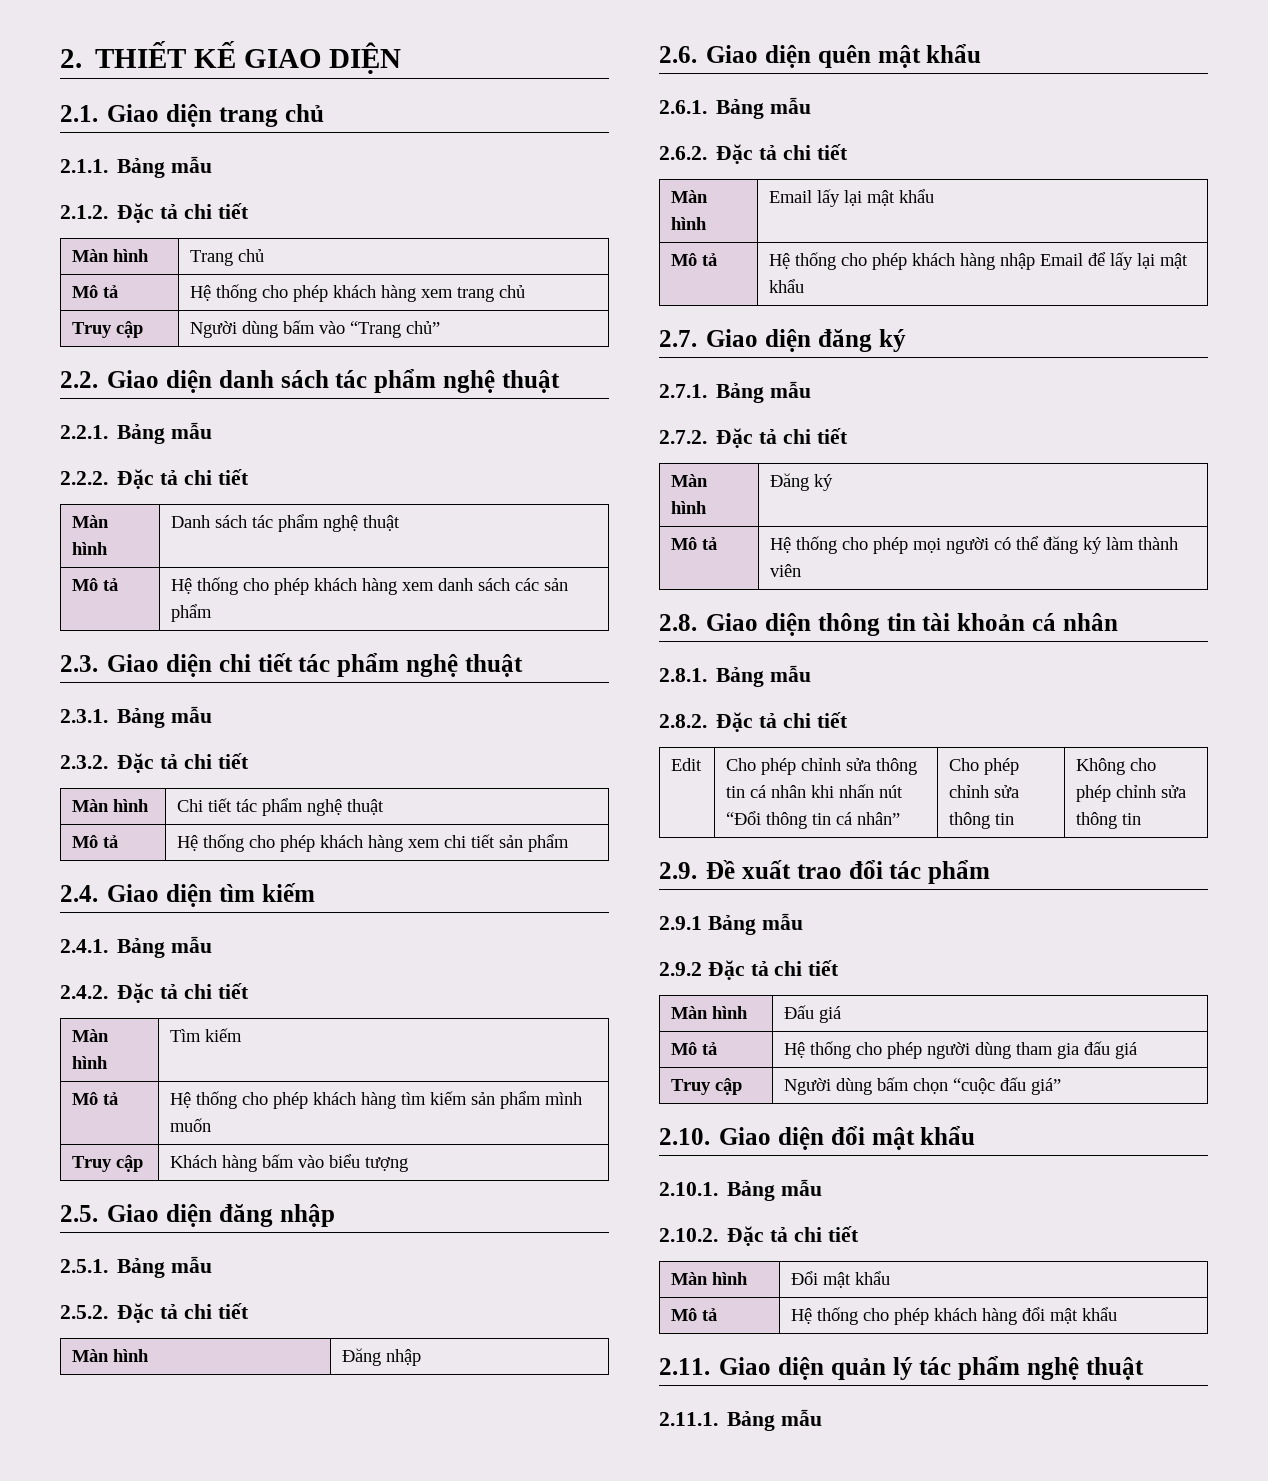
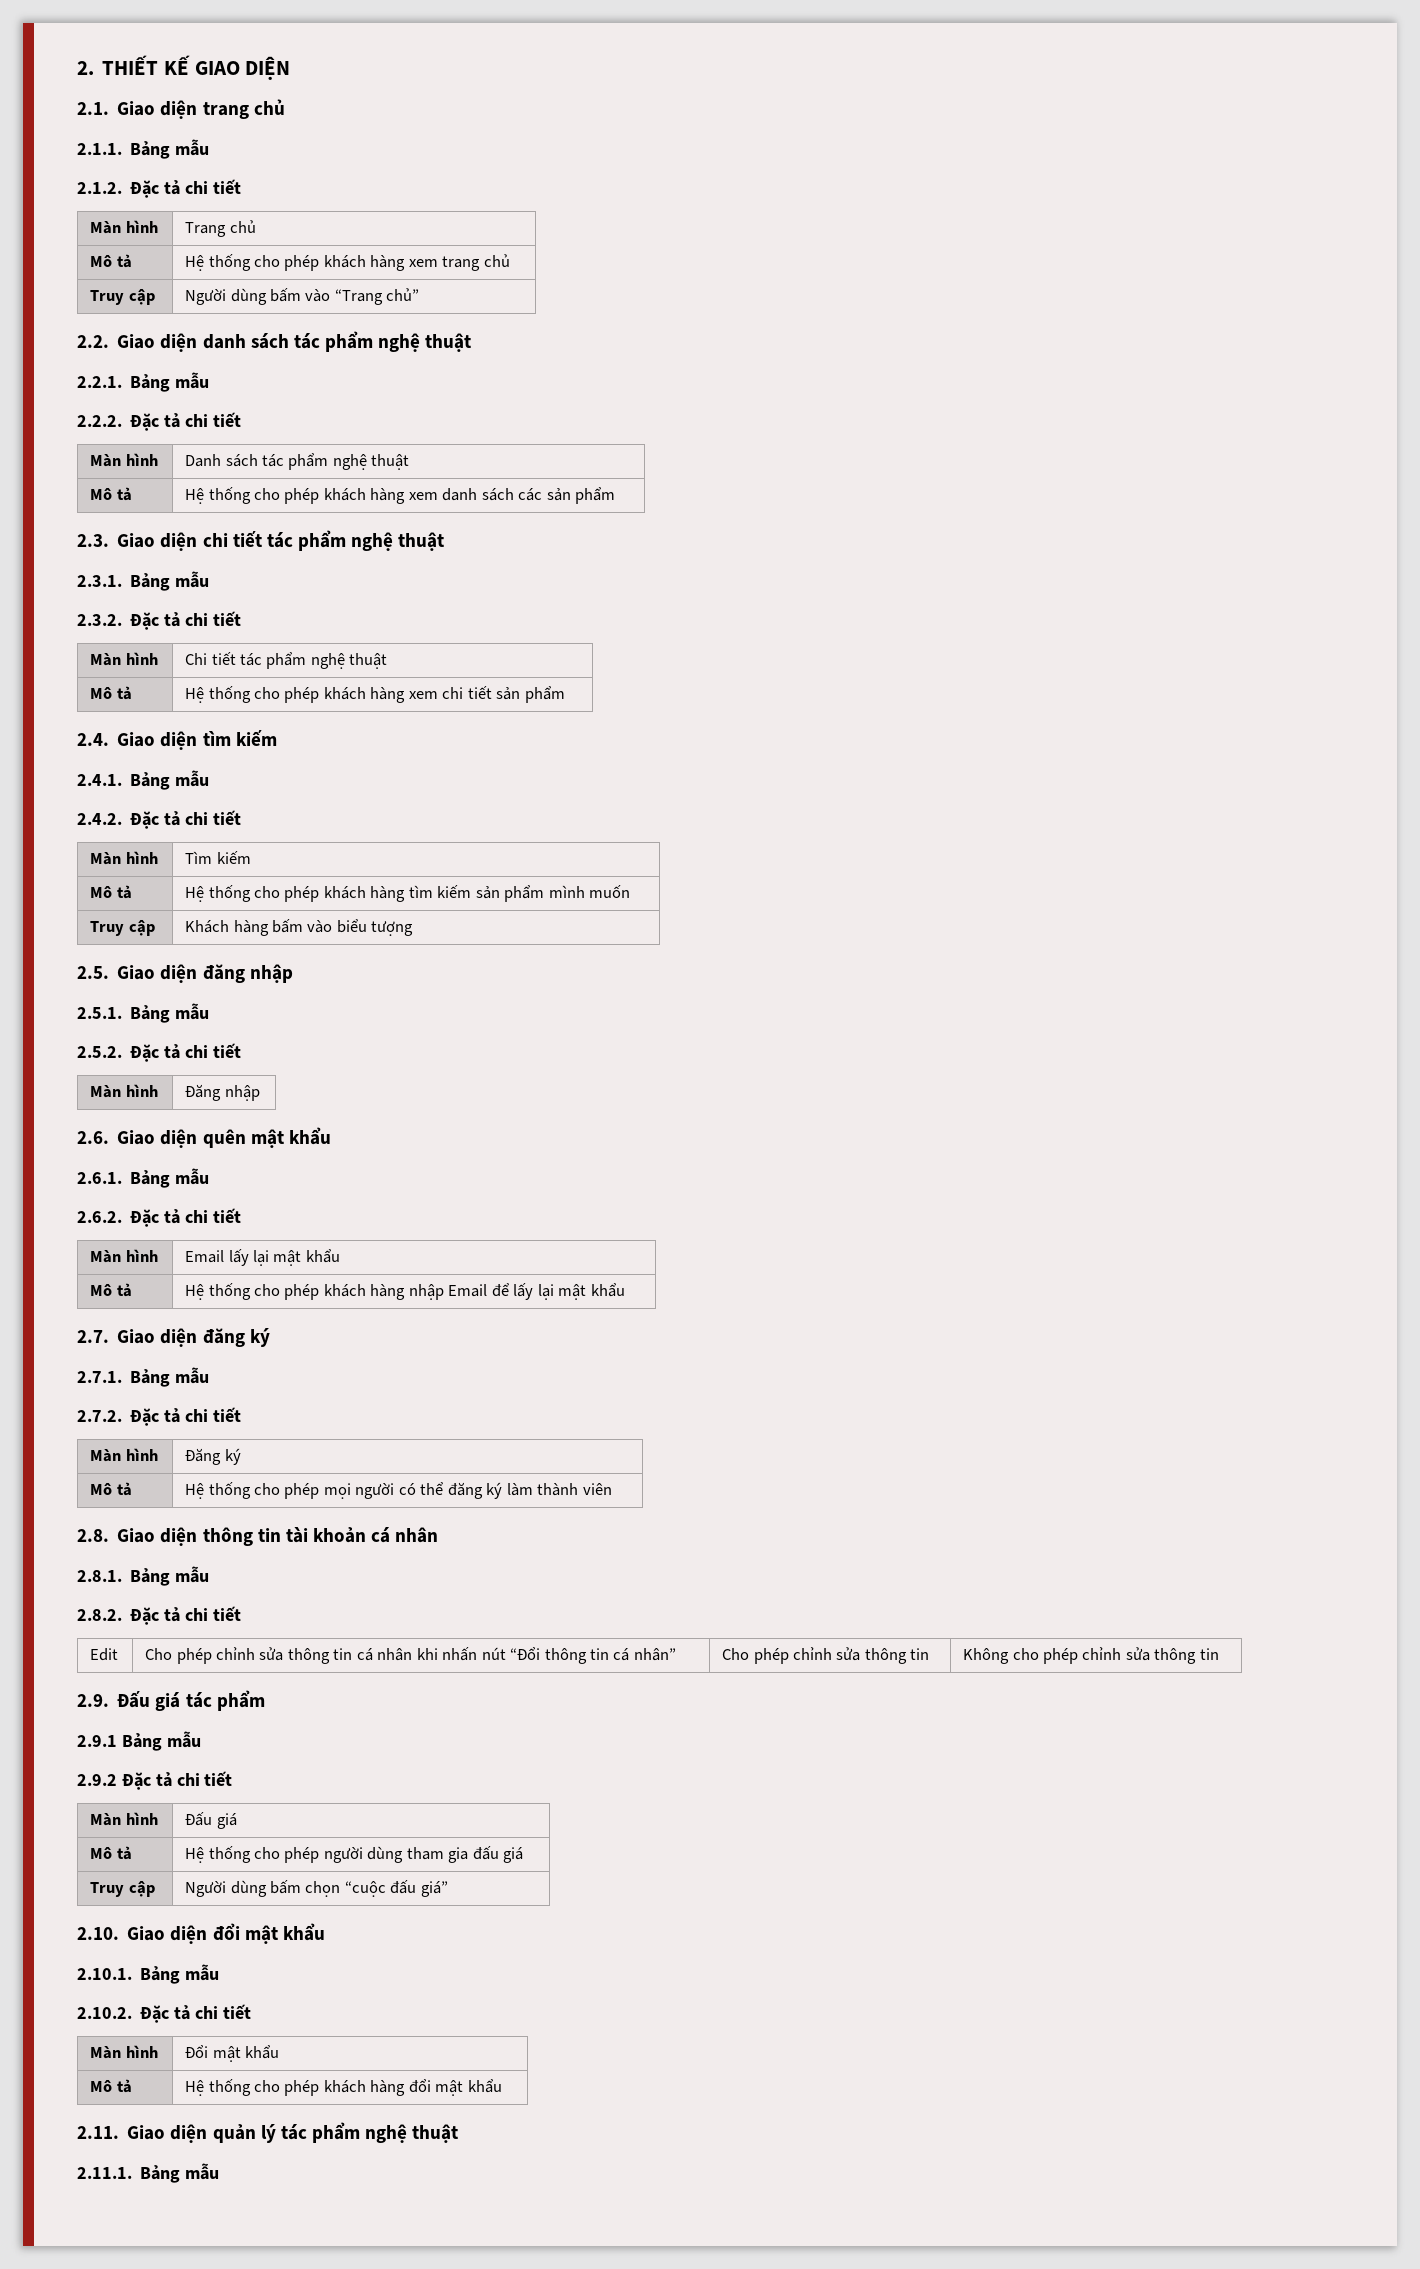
[706,859,883,879] Đề xuất trao đổi -> [117,1691,181,1711] Đấu giá

